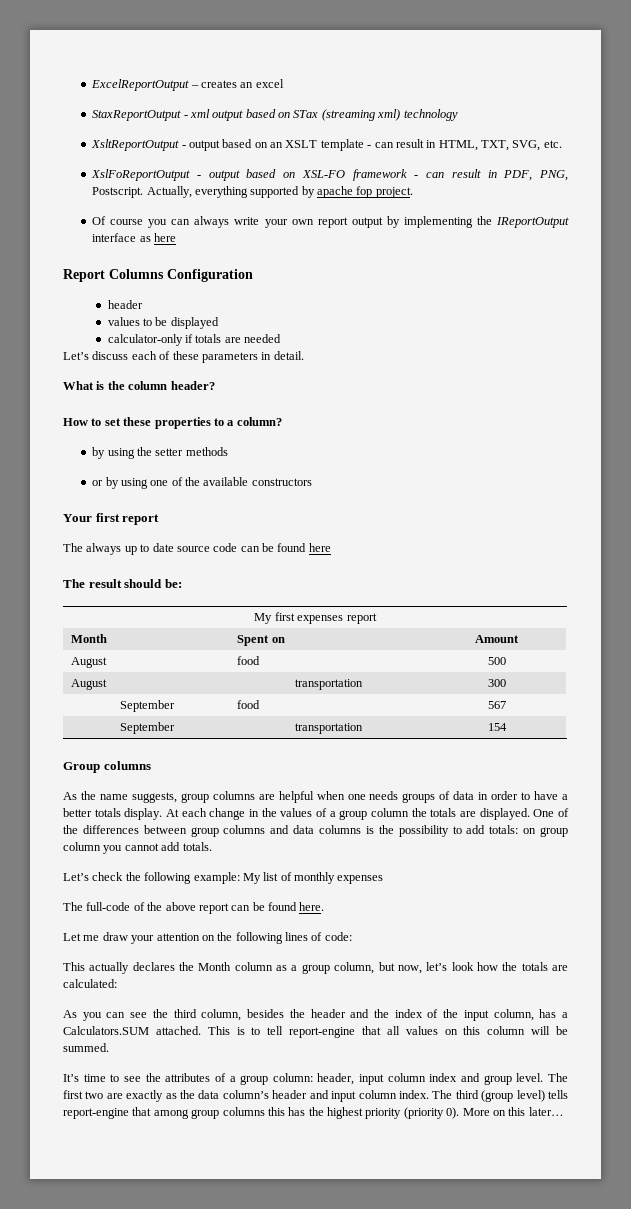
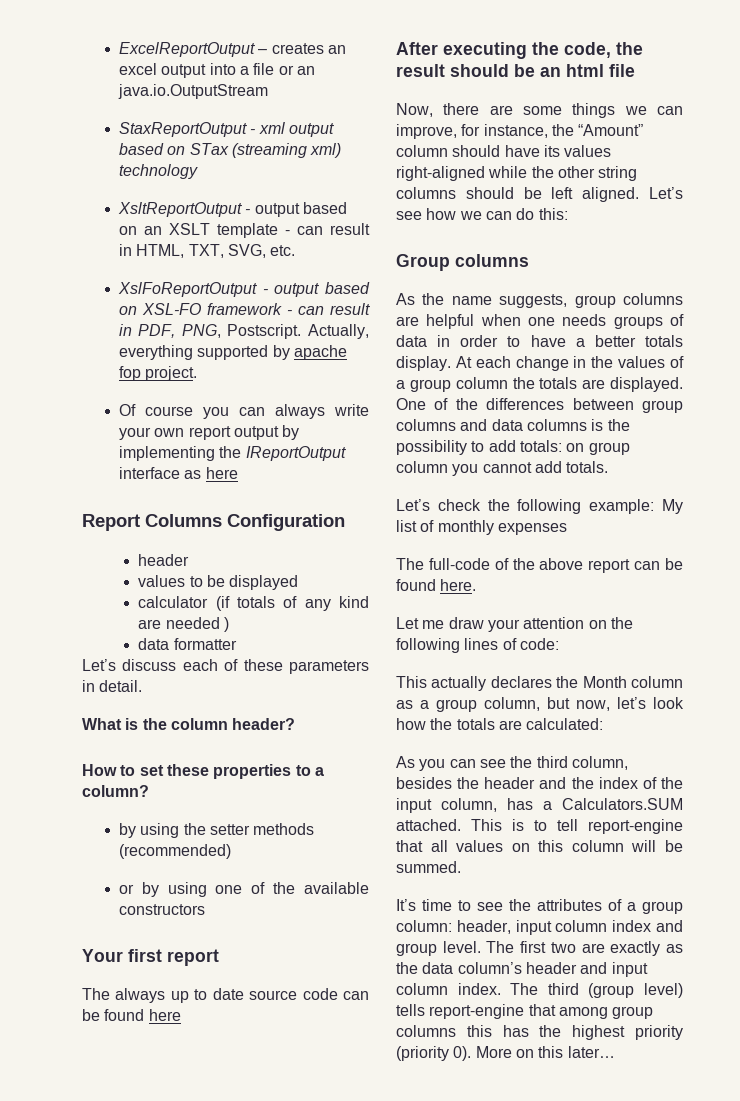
(284, 83) none -> [161,63,315,78] [117,84,268,99] output into a file or an java.io.OutputStream
[107,334,222,346] calculator-only if totals -> [138,596,369,611] calculator (if totals of any kind
(282, 338) none -> [223,617,229,632] [138,638,237,650] ) // data formatter
(228, 451) none -> [118,844,231,859] (recommended)
[63,579,182,588] [254,612,377,624] [71,634,108,643] [237,635,285,646] [475,635,519,643] [71,657,108,668] [237,656,261,665] [487,657,506,665] [71,679,108,690] [294,679,363,690] [487,679,506,687] [119,700,175,712] [237,700,261,709] [487,701,506,709] [119,722,175,734] [294,723,363,734] [487,723,507,731] The result should be: // My first expenses report // Month | Spent on | Amount // August | food | 500 // August | transportation | 300 // September | food | 567 // September | transportation | 154 -> [396,42,643,59] [396,64,635,77] [396,103,683,118] [396,124,644,139] [396,145,612,157] [396,166,638,181] [396,187,683,202] [396,208,568,220] After executing the code, the result should be an html file // Now, there are some things we can improve, for instance, the “Amount” column should have its values right-aligned while the other string columns should be left aligned. Let’s see how we can do this:

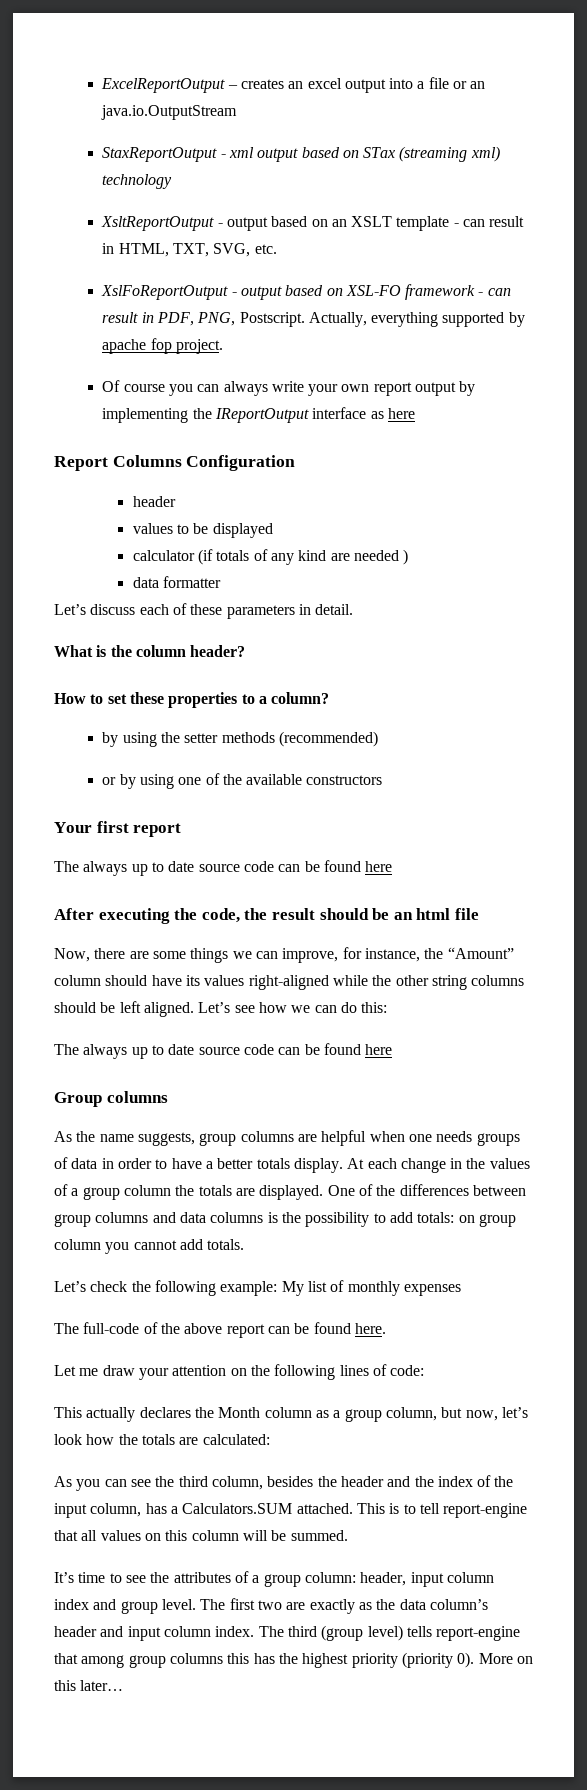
(568, 214) none -> [54,1043,393,1059] // The always up to date source code can be found here

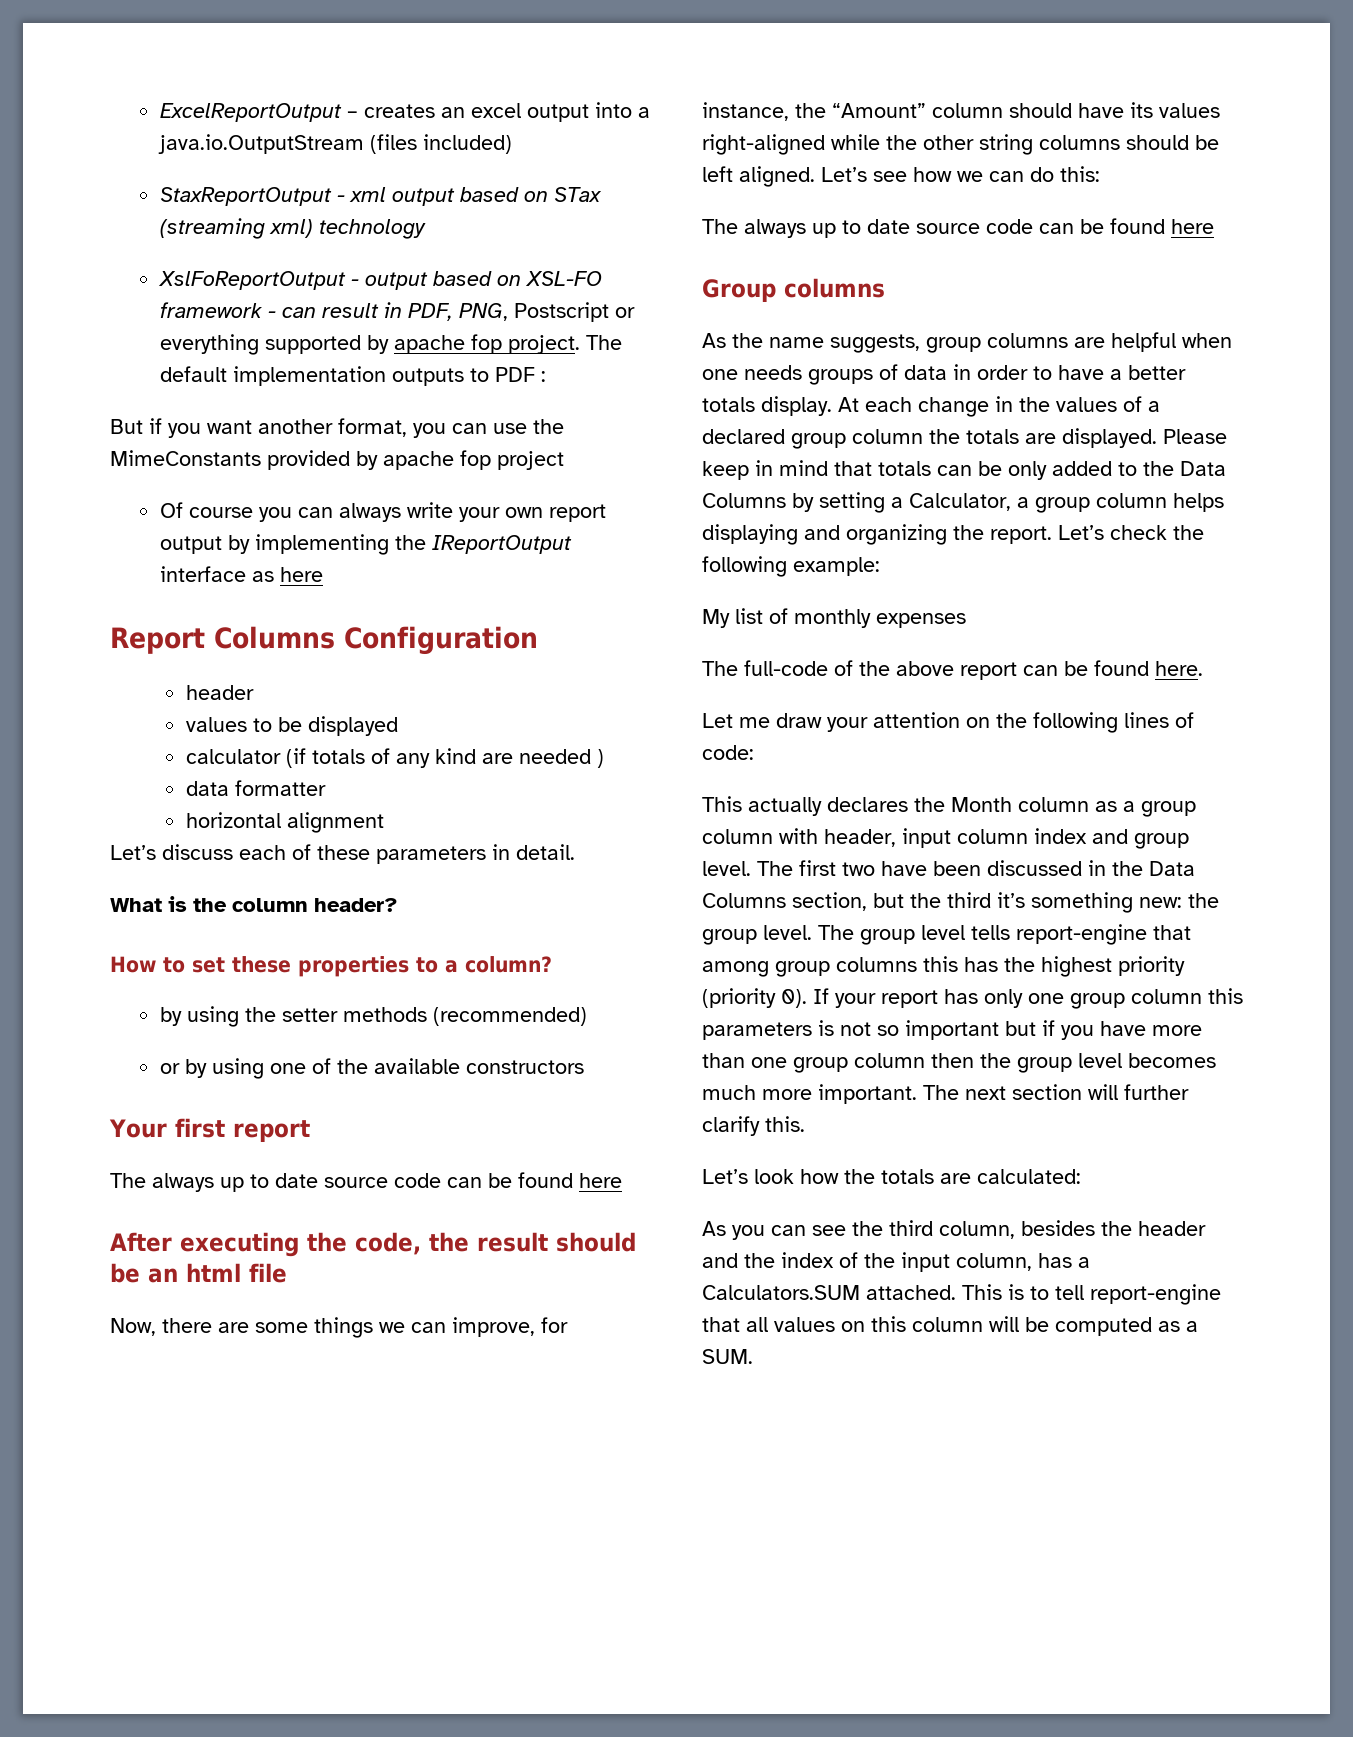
[428,77,486,89] file or an -> (651, 112) none
(238, 112) none -> [370,134,513,154] (files included)
[101,216,525,231] [102,243,277,257] // XsltReportOutput - output based on an XSLT template - can result in HTML, TXT, SVG, etc. -> (427, 229) none
[239,312,367,327] Postscript. Actually, -> [514,302,636,322] Postscript or
(223, 346) none -> [586,335,623,350] [160,366,547,386] [110,418,564,438] [110,450,564,470] The default implementation outputs to PDF : // But if you want another format, you can use the MimeConstants provided by apache fop project
(222, 582) none -> [186,812,385,833] // horizontal alignment
(79, 1192) none -> [702,429,785,444] declared
[327,1184,526,1196] [54,1212,516,1227] [54,1239,245,1254] One of the differences between group columns and data columns is the possibility to add totals: on group column you cannot add totals. // -> [1163,429,1227,444] [702,460,1226,480] [702,492,1224,513] [702,524,1052,545] Please keep in mind that totals can be only added to the Data Columns by setting a Calculator, a group column helps displaying and organizing the report.
(278, 1288) none -> (880, 566) //
[385,1407,528,1421] column, but now, let’s -> [702,828,1189,849] [702,860,1195,876] [702,892,1219,913] [702,924,1191,945] [702,956,1185,977] [702,988,1243,1009] [702,1020,1202,1040] [702,1053,1216,1073] [702,1084,1189,1104] [702,1116,805,1136] [702,1169,748,1184] column with header, input column index and group level. The first two have been discussed in the Data Columns section, but the third it’s something new: the group level. The group level tells report-engine that among group columns this has the highest priority (priority 0). If your report has only one group column this parameters is not so important but if you have more than one group column then the group level becomes much more important. The next section will further clarify this. // Let’s
[290,1530,348,1541] [54,1571,494,1587] [54,1598,488,1614] [54,1625,521,1641] [54,1652,533,1668] [54,1680,124,1691] summed. // It’s time to see the attributes of a group column: header, input column index and group level. The first two are exactly as the data column’s header and input column index. The third (group level) tells report-engine that among group columns this has the highest priority (priority 0). More on this later… -> [1055,1317,1198,1336] [702,1349,753,1364] computed as a SUM.

